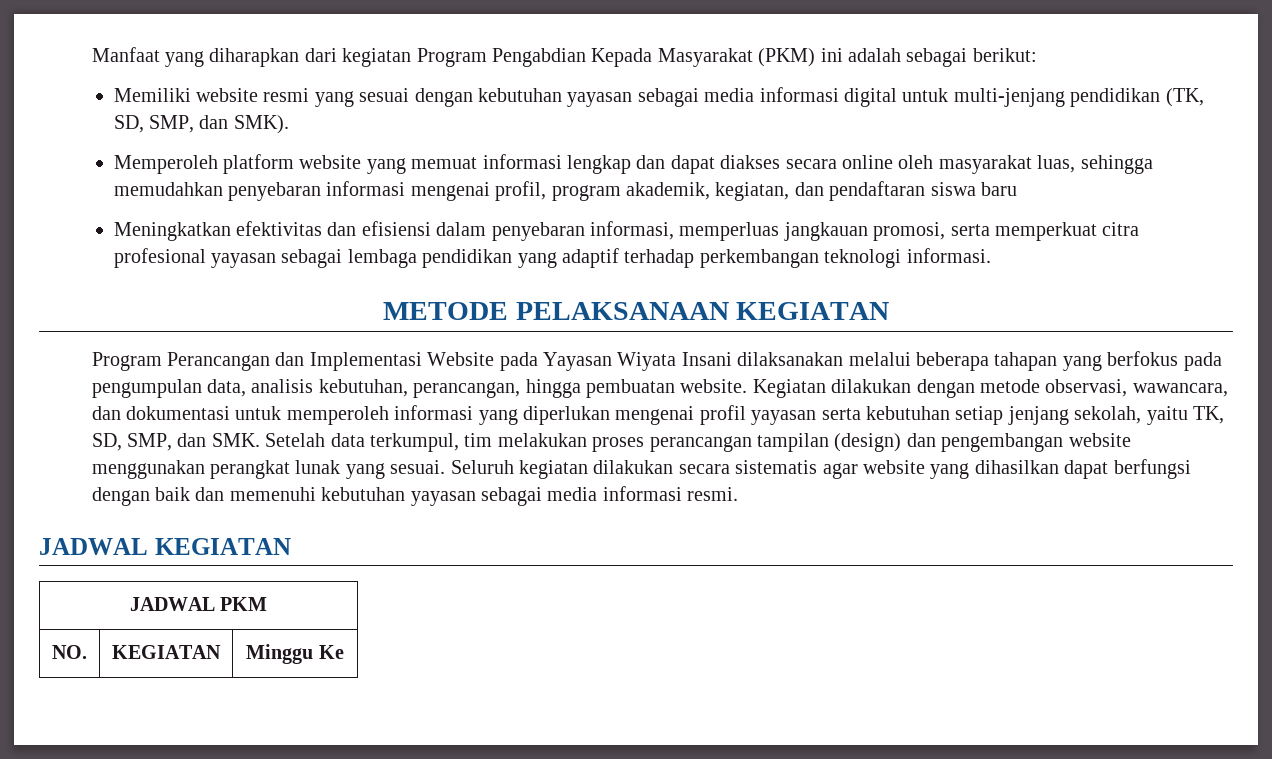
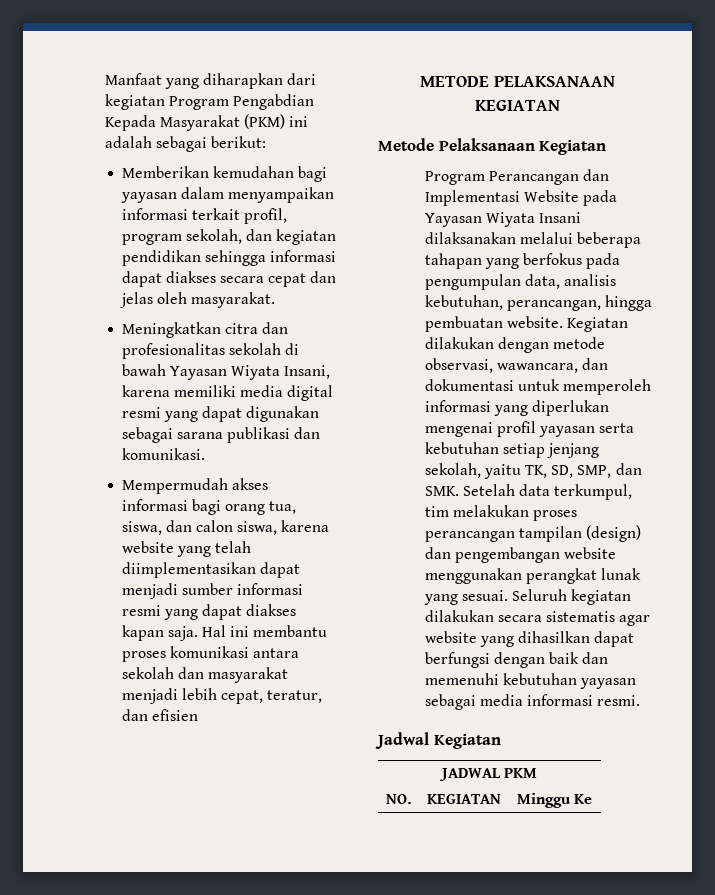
[113,87,1204,107] [113,115,289,134] [113,154,1153,174] [113,181,1017,201] [113,221,1140,241] [113,248,991,268] Memiliki website resmi yang sesuai dengan kebutuhan yayasan sebagai media informasi digital untuk multi-jenjang pendidikan (TK, SD, SMP, dan SMK). // Memperoleh platform website yang memuat informasi lengkap dan dapat diakses secara online oleh masyarakat luas, sehingga memudahkan penyebaran informasi mengenai profil, program akademik, kegiatan, dan pendaftaran siswa baru // Meningkatkan efektivitas dan efisiensi dalam penyebaran informasi, memperluas jangkauan promosi, serta memperkuat citra profesional yayasan sebagai lembaga pendidikan yang adaptif terhadap perkembangan teknologi informasi. -> [121,166,328,182] [120,187,335,203] [121,208,288,224] [121,229,337,245] [121,250,337,266] [121,271,337,287] [119,292,276,308] [121,322,289,338] [121,343,300,359] [121,364,331,380] [121,385,334,401] [121,406,320,422] [121,427,321,443] [121,448,205,460] [121,478,268,494] [121,499,297,515] [121,520,330,535] [121,541,252,557] [121,562,300,578] [121,583,304,599] [121,604,297,620] [121,625,328,641] [121,646,300,662] [121,667,289,683] [121,688,323,704] [121,709,198,721] Memberikan kemudahan bagi yayasan dalam menyampaikan informasi terkait profil, program sekolah, dan kegiatan pendidikan sehingga informasi dapat diakses secara cepat dan jelas oleh masyarakat. // Meningkatkan citra dan profesionalitas sekolah di bawah Yayasan Wiyata Insani, karena memiliki media digital resmi yang dapat digunakan sebagai sarana publikasi dan komunikasi. // Mempermudah akses informasi bagi orang tua, siswa, dan calon siswa, karena website yang telah diimplementasikan dapat menjadi sumber informasi resmi yang dapat diakses kapan saja. Hal ini membantu proses komunikasi antara sekolah dan masyarakat menjadi lebih cepat, teratur, dan efisien
(890, 311) none -> [378,138,607,155] // Metode Pelaksanaan Kegiatan
[39,538,291,555] JADWAL KEGIATAN -> [375,732,501,749] Jadwal Kegiatan

